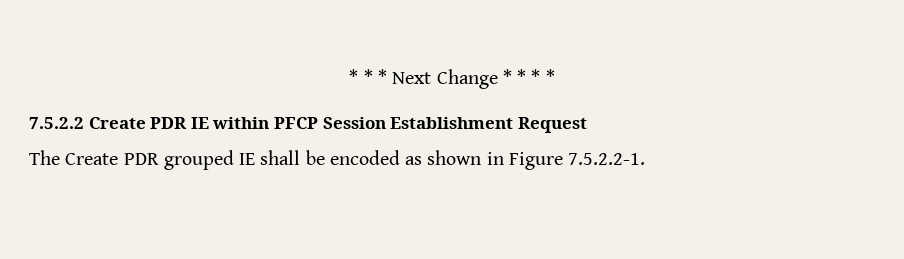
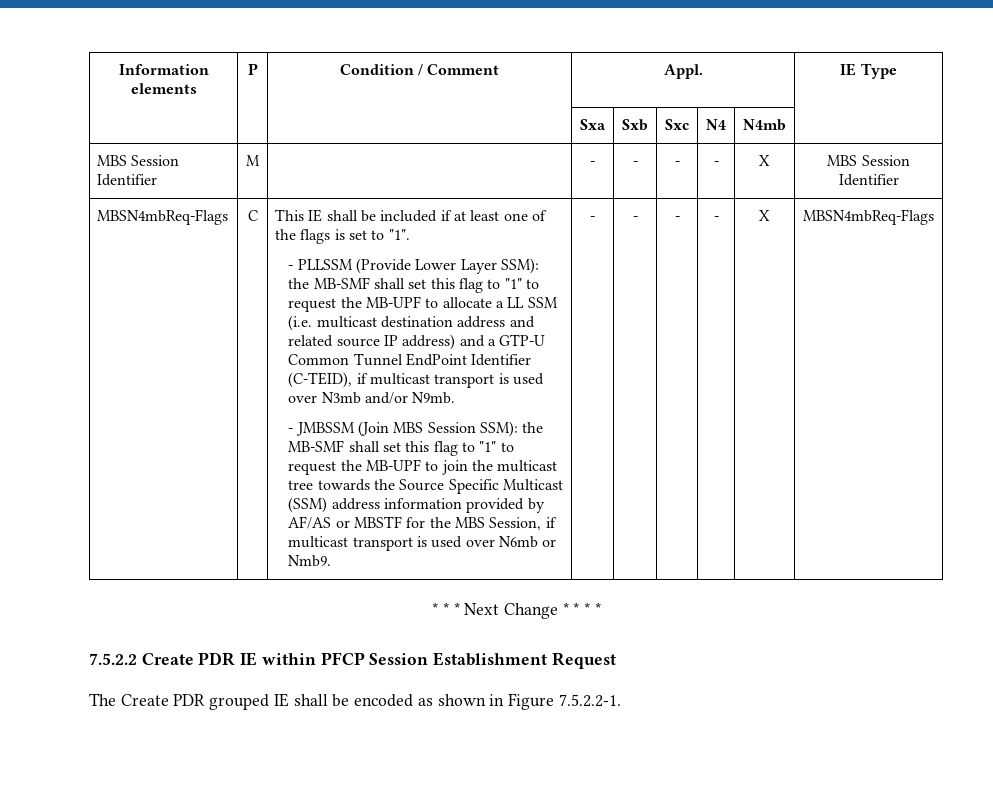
(349, 76) none -> [118,64,209,75] [130,83,197,94] [247,63,258,75] [339,64,500,76] [663,64,703,79] [840,63,897,79] [580,119,606,130] [622,119,648,131] [665,119,689,130] [706,119,726,130] [743,119,786,131] [96,155,180,166] [96,174,157,186] [246,155,260,166] [590,161,595,166] [632,161,638,166] [674,161,680,166] [713,161,719,166] [759,155,770,166] [827,155,910,166] [838,174,899,186] [96,209,228,225] [247,210,258,221] [274,209,547,222] [274,229,410,244] [288,258,539,274] [288,277,539,293] [288,296,558,312] [288,315,535,331] [288,334,546,350] [288,353,532,366] [288,372,544,388] [288,392,456,404] [288,421,544,437] [288,440,514,456] [288,459,558,475] [288,479,563,494] [288,497,545,513] [288,516,557,530] [288,536,557,551] [288,555,332,567] [590,216,595,221] [632,216,638,221] [674,216,680,221] [713,216,719,221] [759,210,770,221] [803,209,935,225] Information elements | P | Condition / Comment | Appl. | IE Type // | | | Sxa | Sxb | Sxc | N4 | N4mb | // MBS Session Identifier | M | | - | - | - | - | X | MBS Session Identifier // MBSN4mbReq-Flags | C | This IE shall be included if at least one of the flags is set to "1". // - PLLSSM (Provide Lower Layer SSM): the MB-SMF shall set this flag to "1" to request the MB-UPF to allocate a LL SSM (i.e. multicast destination address and related source IP address) and a GTP-U Common Tunnel EndPoint Identifier (C-TEID), if multicast transport is used over N3mb and/or N9mb. // - JMBSSM (Join MBS Session SSM): the MB-SMF shall set this flag to "1" to request the MB-UPF to join the multicast tree towards the Source Specific Multicast (SSM) address information provided by AF/AS or MBSTF for the MBS Session, if multicast transport is used over N6mb or Nmb9. | - | - | - | - | X | MBSN4mbReq-Flags //

